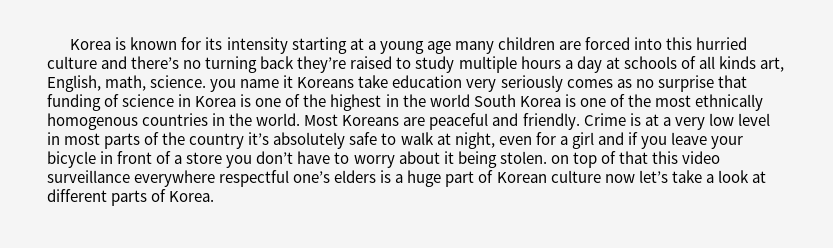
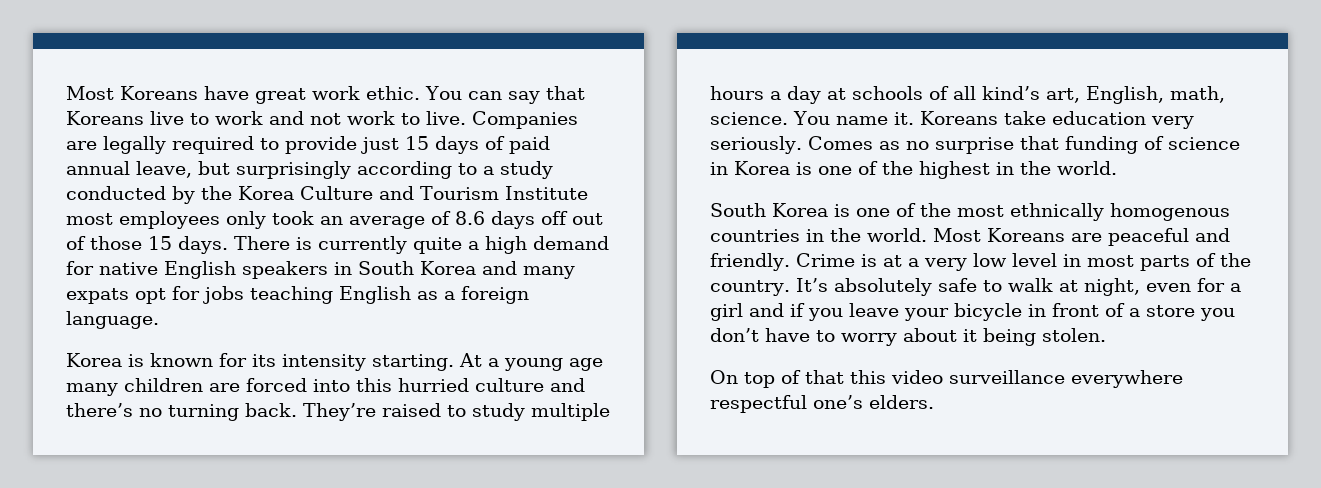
(70, 44) none -> [66,86,585,104] [66,111,578,129] [66,136,550,154] [66,161,553,179] [66,186,588,204] [66,211,603,229] [66,236,609,254] [66,261,575,279] [66,286,529,304] [66,311,159,329] Most Koreans have great work ethic. You can say that Koreans live to work and not work to live. Companies are legally required to provide just 15 days of paid annual leave, but surprisingly according to a study conducted by the Korea Culture and Tourism Institute most employees only took an average of 8.6 days off out of those 15 days. There is currently quite a high demand for native English speakers in South Korea and many expats opt for jobs teaching English as a foreign language. //
[291,37,364,54] starting at -> [372,353,482,371] starting. At
[260,56,347,73] back they’re -> [245,403,376,421] back. They’re
[718,56,756,69] kinds -> [982,86,1040,100] kind’s
[210,75,294,92] you name it -> [793,111,914,125] You name it.
[500,75,613,92] seriously comes -> [710,136,873,154] seriously. Comes
[429,94,470,107] world -> [1057,161,1117,175] world. //
[189,132,270,149] country it’s -> [710,278,828,296] country. It’s
[550,155,569,164] on -> [710,370,738,384] // On
[334,170,766,187] [47,189,215,206] elders is a huge part of Korean culture now let’s take a look at different parts of Korea. -> [869,395,934,409] elders.

